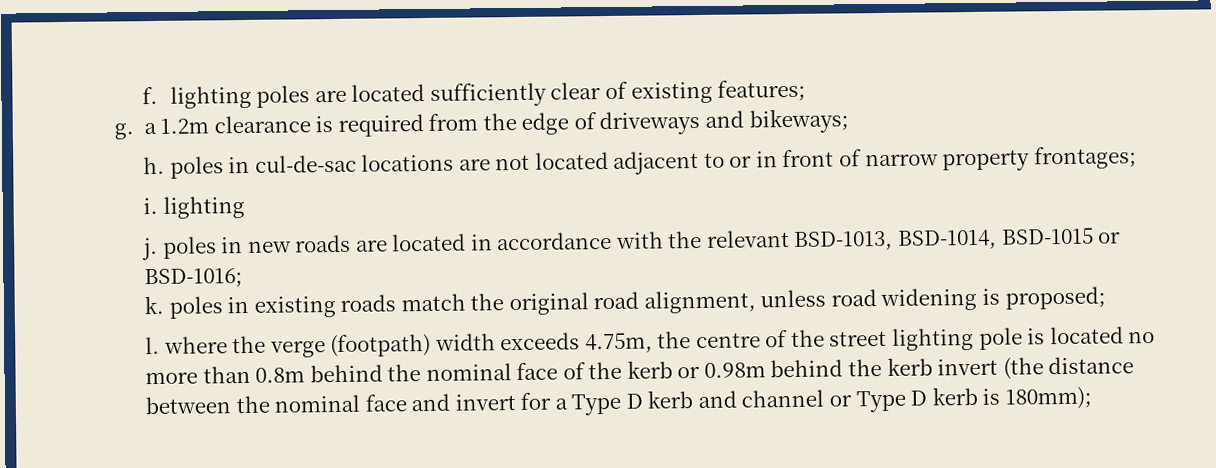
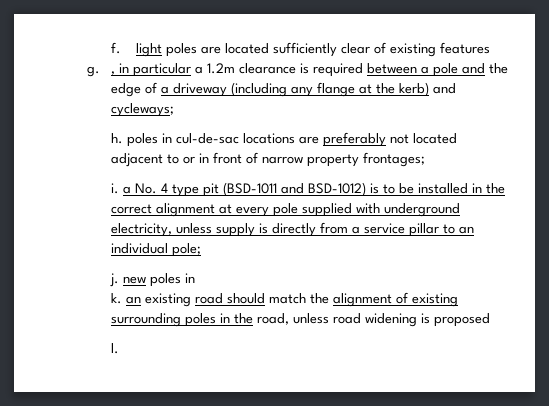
[169,85,252,109] lighting -> [136,43,163,57] light
[717,79,807,102] features; -> [440,42,491,54] features
(135, 131) none -> [111,63,192,77] , in particular
[428,108,849,136] from the edge of driveways and bikeways; -> [367,63,509,77] [111,82,457,97] [111,103,175,117] between a pole and the edge of a driveway (including any flange at the kerb) and cycleways;
(491, 164) none -> [323,132,387,147] preferably
[162,195,245,219] lighting -> [123,182,506,197] [111,203,461,217] [111,222,475,237] [111,243,202,257] a No. 4 type pit (BSD-1011 and BSD-1012) is to be installed in the correct alignment at every pole supplied with underground electricity, unless supply is directly from a service pillar to an individual pole;
[162,227,1122,259] [144,268,244,289] [144,290,756,319] poles in new roads are located in accordance with the relevant BSD-1013, BSD-1014, BSD-1015 or BSD-1016; // k. poles in existing roads match the original road alignment, -> [123,273,196,287] [111,292,459,307] [111,313,290,327] new poles in // k. an existing road should match the alignment of existing surrounding poles in the road,
[1004,286,1106,310] proposed; -> [434,313,491,327] proposed
[163,326,1156,358] [145,356,1135,385] [145,386,1092,416] where the verge (footpath) width exceeds 4.75m, the centre of the street lighting pole is located no more than 0.8m behind the nominal face of the kerb or 0.98m behind the kerb invert (the distance between the nominal face and invert for a Type D kerb and channel or Type D kerb is 180mm); -> (120, 348) none

